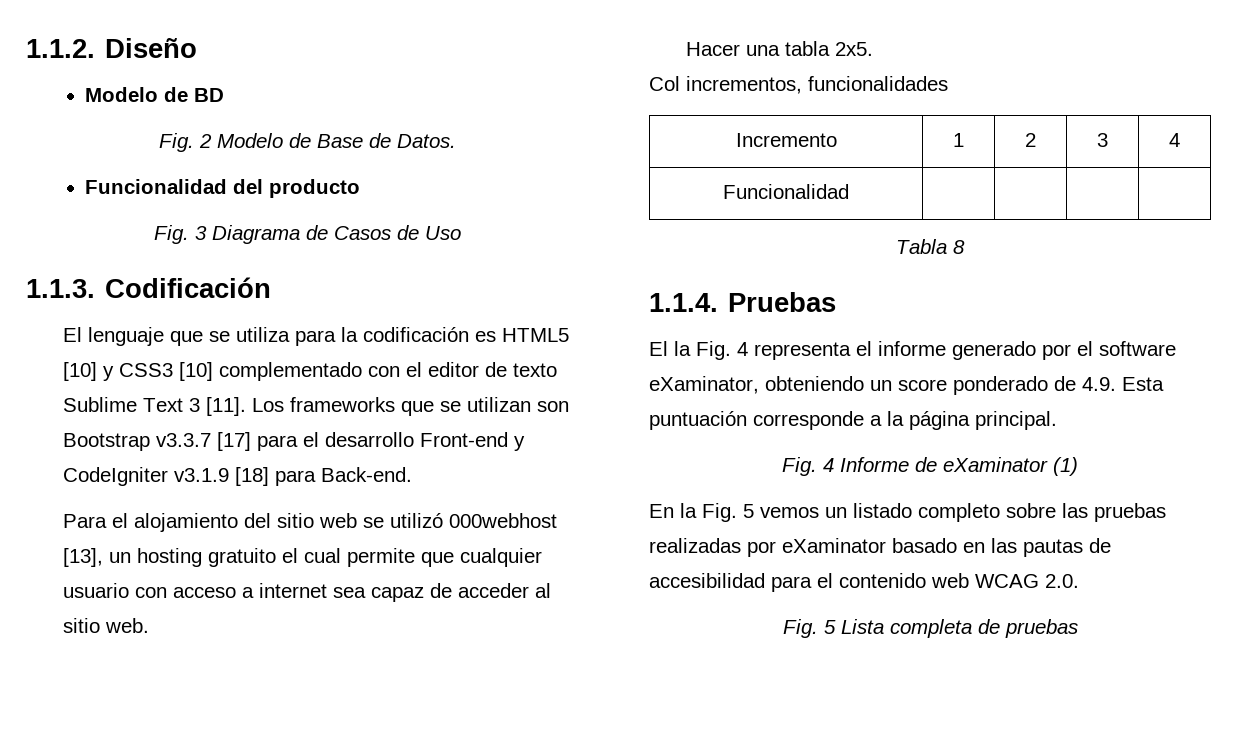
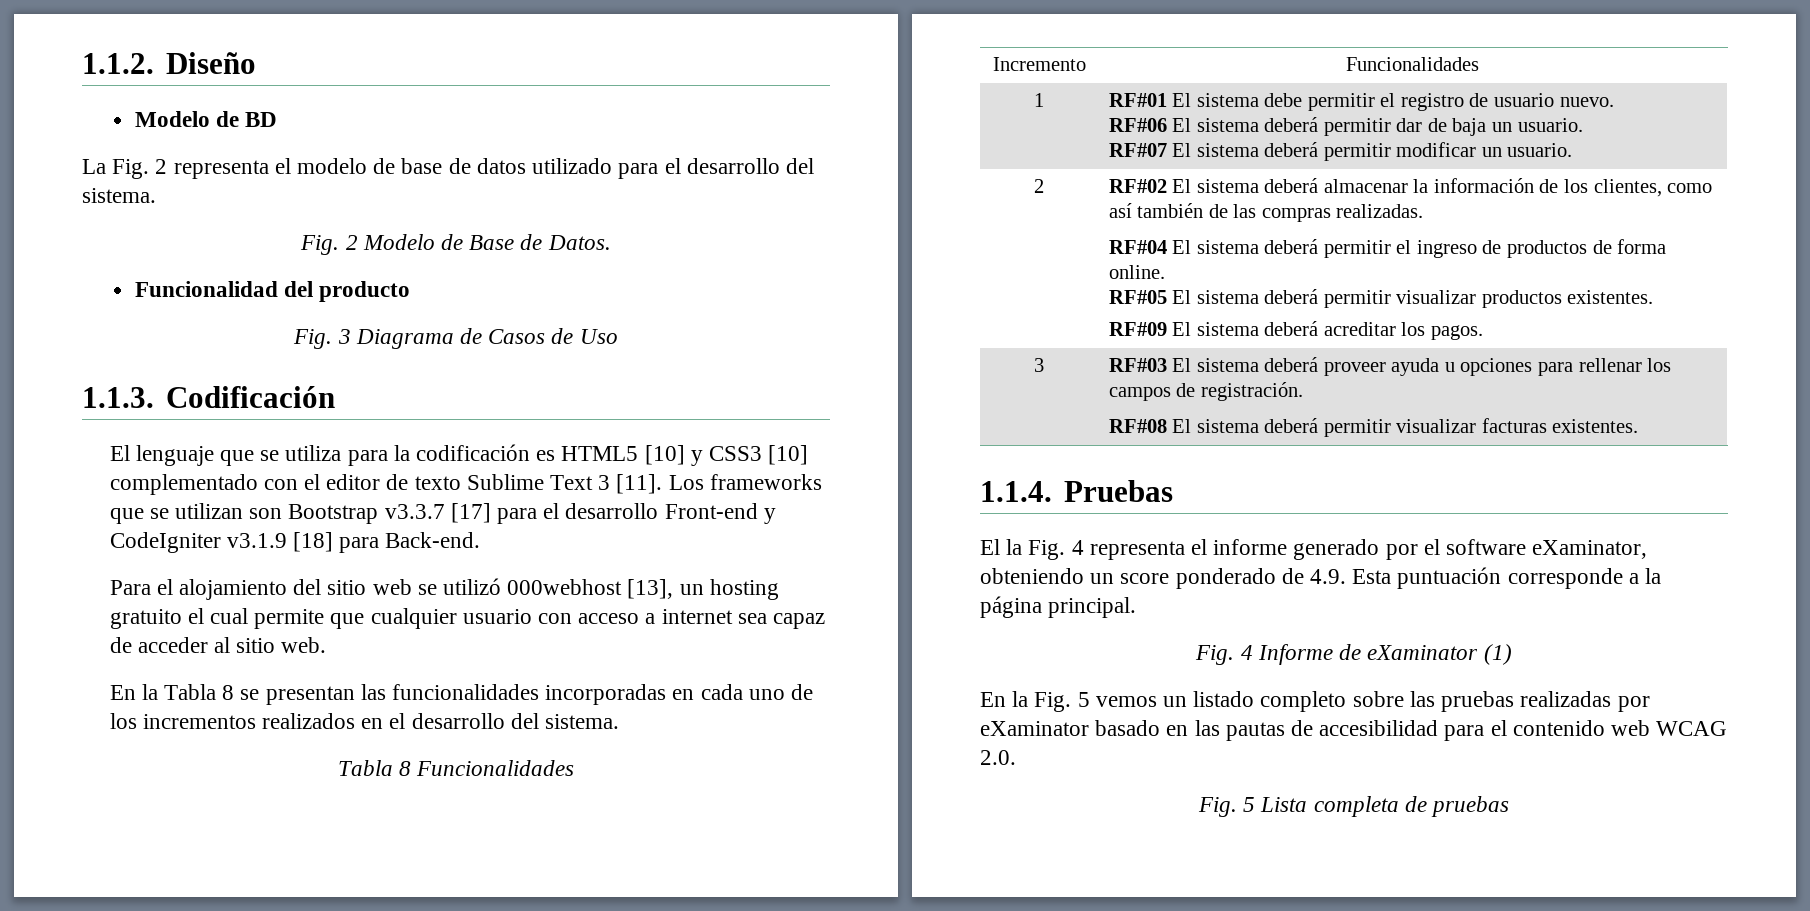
(225, 95) none -> [82,158,814,179] [82,188,156,203] // La Fig. 2 representa el modelo de base de datos utilizado para el desarrollo del sistema.
[685,41,873,56] [649,76,948,94] Hacer una tabla 2x5. // Col incrementos, funcionalidades -> [109,684,814,705] [109,713,620,729] [337,760,575,776] En la Tabla 8 se presentan las funcionalidades incorporadas en cada uno de los incrementos realizados en el desarrollo del sistema. // Tabla 8 Funcionalidades
[953,133,964,147] [1025,133,1036,147] [1097,133,1108,147] [1169,133,1180,147] [723,184,849,199] [896,239,965,254] 1 | 2 | 3 | 4 // Funcionalidad | | | | // Tabla 8 -> [1346,57,1479,71] [1034,93,1044,107] [1108,93,1614,111] [1108,117,1583,136] [1108,142,1573,161] [1034,179,1044,193] [1108,178,1713,197] [1108,203,1424,222] [1108,239,1667,258] [1108,265,1165,279] [1108,289,1654,308] [1108,321,1483,340] [1034,358,1044,372] [1108,357,1672,376] [1108,382,1303,401] [1108,418,1639,437] Funcionalidades // 1 | RF#01 El sistema debe permitir el registro de usuario nuevo. // RF#06 El sistema deberá permitir dar de baja un usuario. // RF#07 El sistema deberá permitir modificar un usuario. // 2 | RF#02 El sistema deberá almacenar la información de los clientes, como así también de las compras realizadas. // RF#04 El sistema deberá permitir el ingreso de productos de forma online. // RF#05 El sistema deberá permitir visualizar productos existentes. // RF#09 El sistema deberá acreditar los pagos. // 3 | RF#03 El sistema deberá proveer ayuda u opciones para rellenar los campos de registración. // RF#08 El sistema deberá permitir visualizar facturas existentes.

